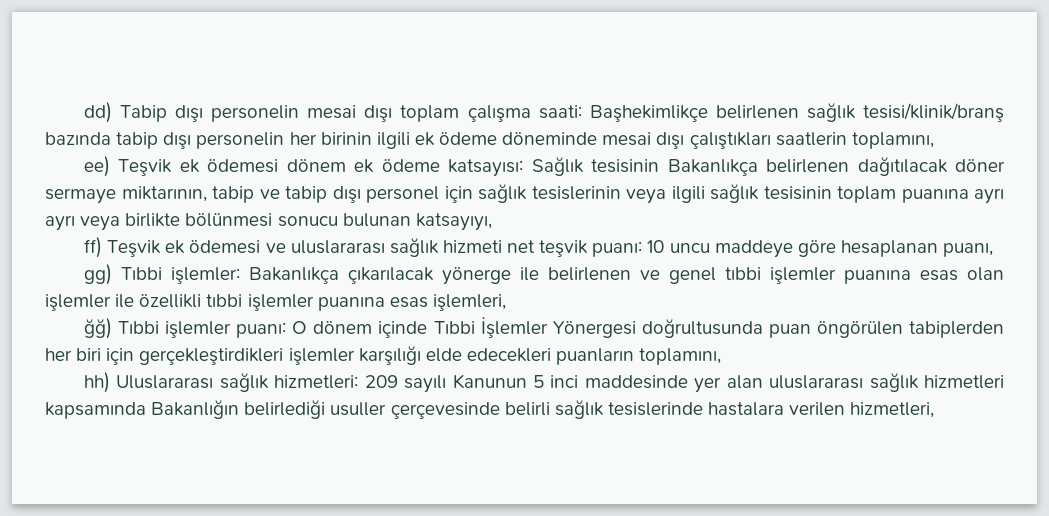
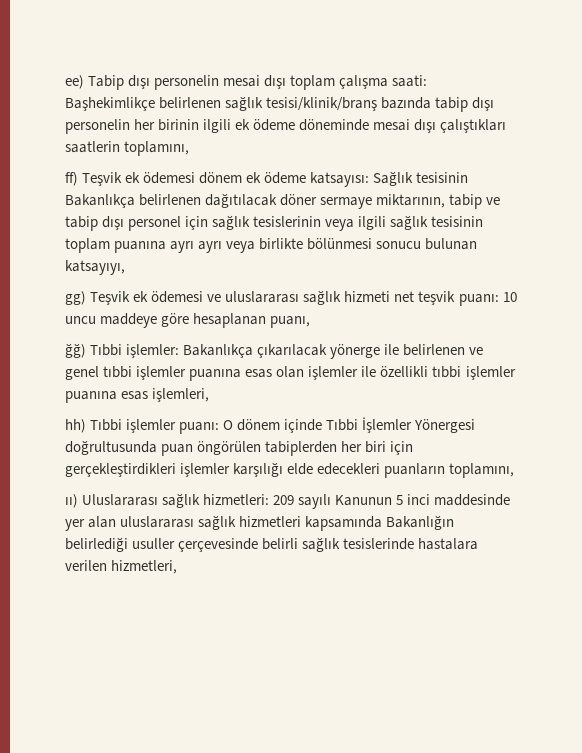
[83,102,112,123] dd) -> [65,75,84,89] ee)
[83,156,110,177] ee) -> [65,172,78,186] ff)
[83,237,102,258] ff) -> [65,291,86,305] gg)
[83,264,112,285] gg) -> [65,343,86,358] ğğ)
[83,318,112,339] ğğ) -> [65,419,86,433] hh)
[83,372,110,393] hh) -> [65,494,78,508] ıı)

